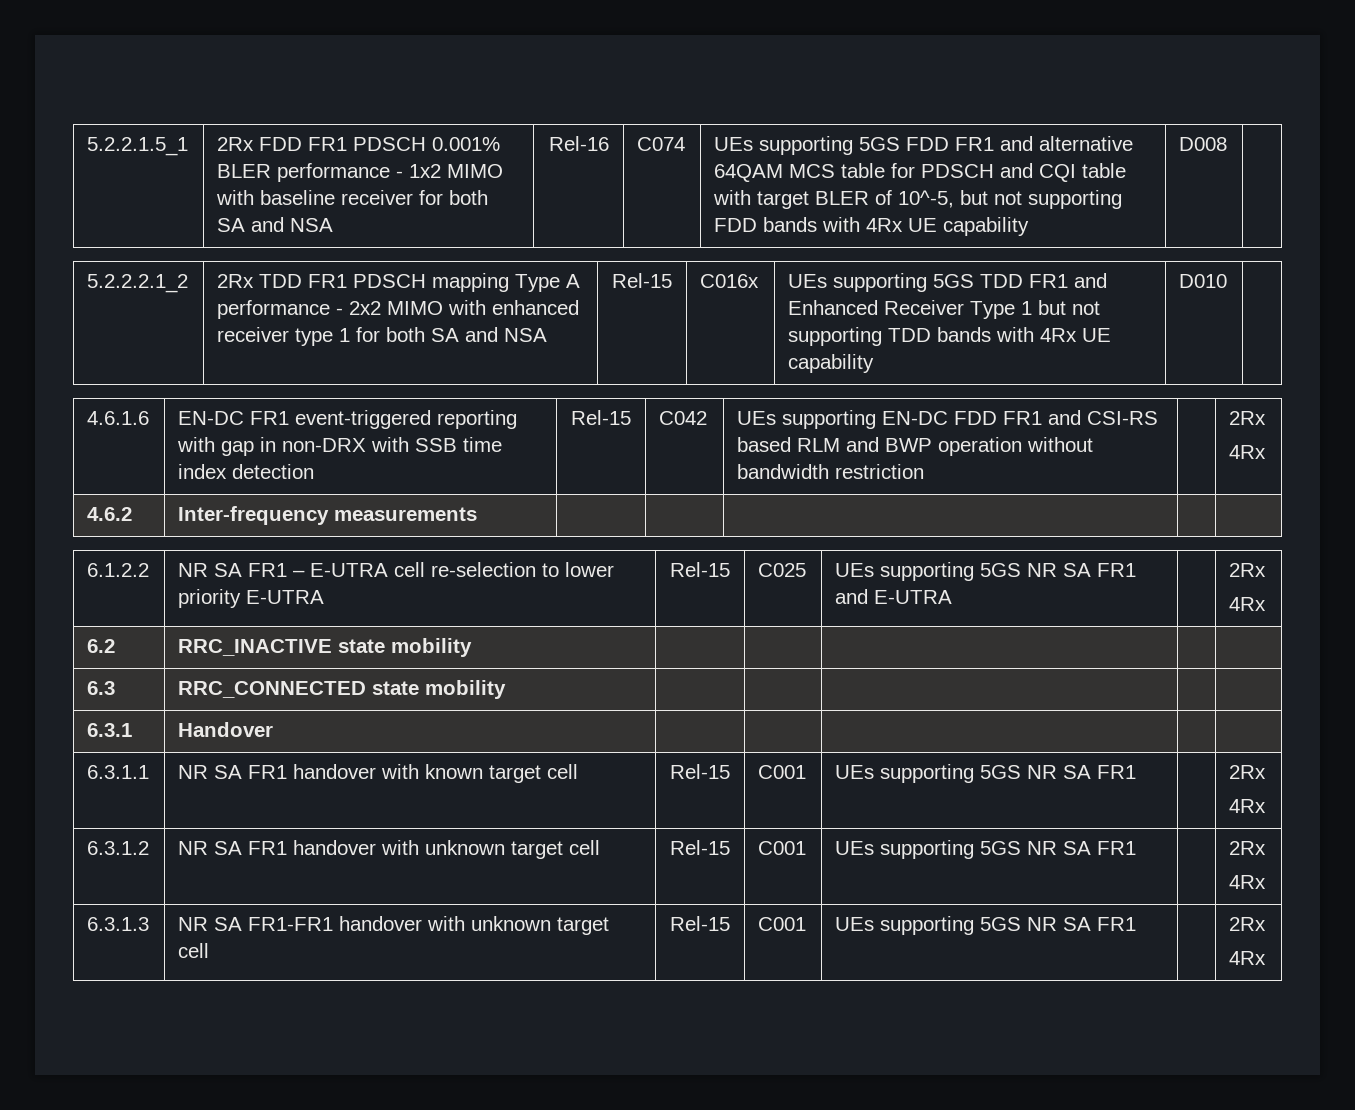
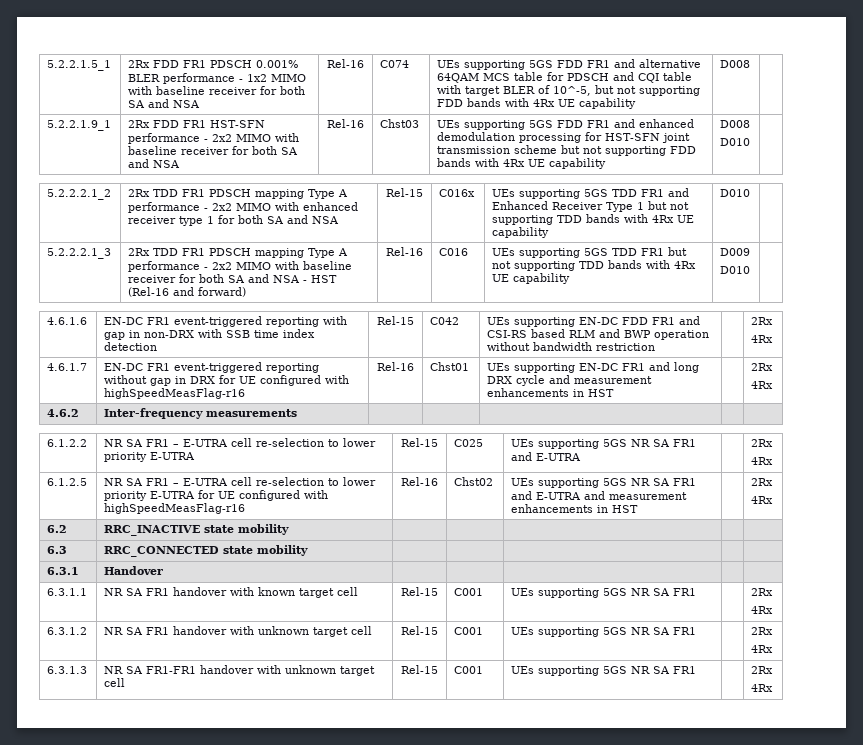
(1228, 144) none -> [47,120,112,131] [128,120,266,128] [128,133,300,144] [128,146,299,155] [128,159,181,168] [327,119,364,128] [380,119,420,128] [437,119,695,130] [437,132,691,143] [437,145,697,156] [437,158,607,169] [720,120,751,128] [720,138,751,146] // 5.2.2.1.9_1 | 2Rx FDD FR1 HST-SFN performance - 2x2 MIMO with baseline receiver for both SA and NSA | Rel-16 | Chst03 | UEs supporting 5GS FDD FR1 and enhanced demodulation processing for HST-SFN joint transmission scheme but not supporting FDD bands with 4Rx UE capability | D008 // D010 |
(1228, 281) none -> [47,248,112,259] [128,248,349,258] [128,261,353,272] [128,274,338,283] [128,287,247,297] [386,247,423,256] [439,248,469,256] [492,247,688,258] [492,260,697,271] [492,273,571,284] [720,248,751,256] [720,266,751,274] // 5.2.2.2.1_3 | 2Rx TDD FR1 PDSCH mapping Type A performance - 2x2 MIMO with baseline receiver for both SA and NSA - HST (Rel-16 and forward) | Rel-16 | C016 | UEs supporting 5GS TDD FR1 but not supporting TDD bands with 4Rx UE capability | D009 // D010 |
(1267, 452) none -> [47,363,88,371] [104,362,320,373] [104,375,350,386] [104,388,246,399] [377,362,414,371] [430,362,470,371] [487,362,700,373] [487,375,653,386] [487,388,615,397] [751,363,774,371] [751,381,774,389] // 4.6.1.7 | EN-DC FR1 event-triggered reporting without gap in DRX for UE configured with highSpeedMeasFlag-r16 | Rel-16 | Chst01 | UEs supporting EN-DC FR1 and long DRX cycle and measurement enhancements in HST | | 2Rx // 4Rx
(1267, 604) none -> [47,478,88,486] [104,477,377,486] [104,490,329,501] [104,503,246,514] [401,477,438,486] [454,477,494,486] [511,478,697,488] [511,491,688,500] [511,504,639,513] [751,478,774,486] [751,496,774,504] // 6.1.2.5 | NR SA FR1 – E-UTRA cell re-selection to lower priority E-UTRA for UE configured with highSpeedMeasFlag-r16 | Rel-16 | Chst02 | UEs supporting 5GS NR SA FR1 and E-UTRA and measurement enhancements in HST | | 2Rx // 4Rx

